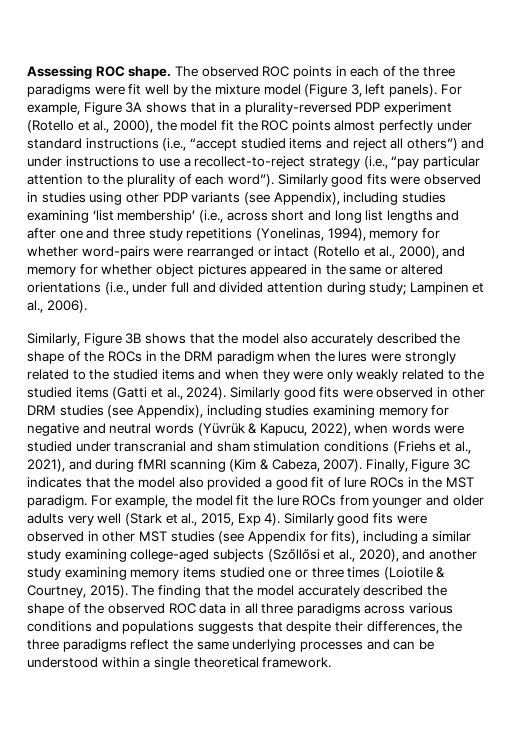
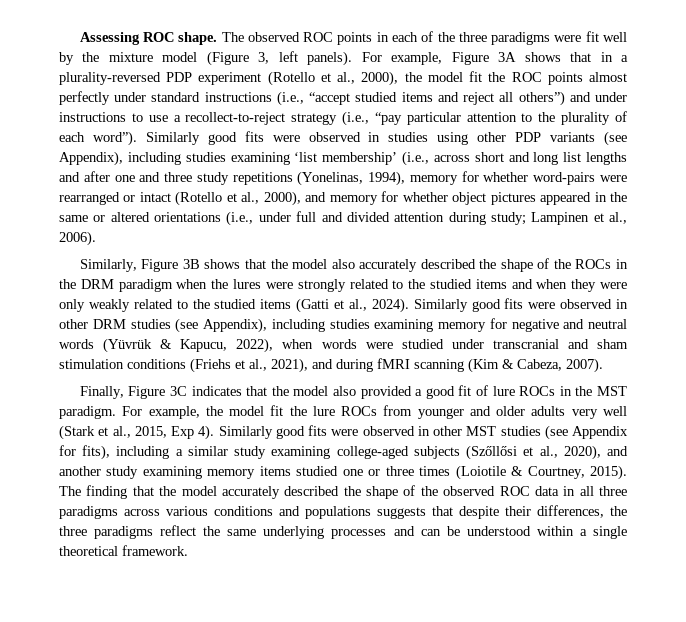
(363, 465) none -> (603, 365) //

